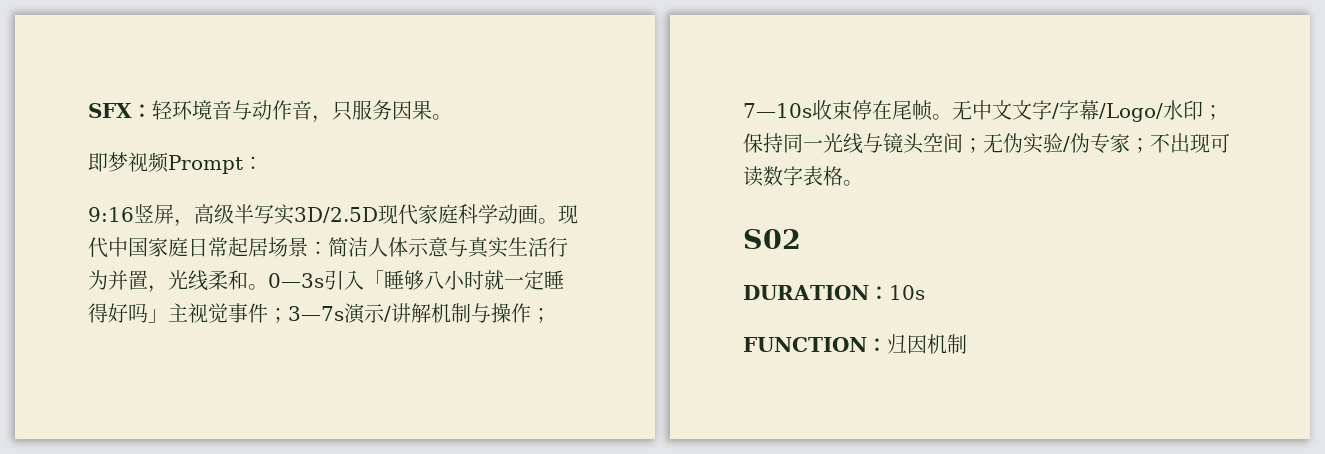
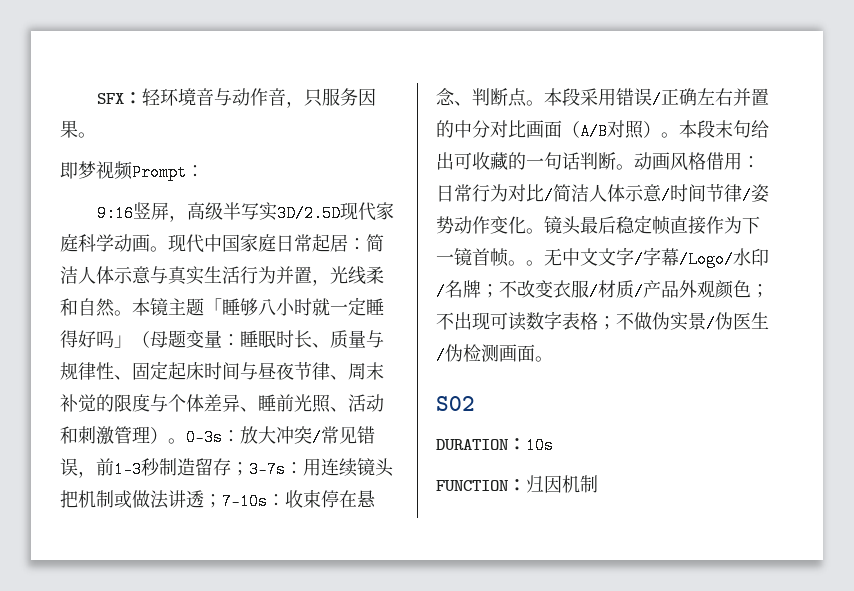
[268,237,308,257] 场景 -> (348, 243) none
[248,270,364,290] 。0—3s引入 -> [78,298,204,317] 自然。本镜主题
[168,303,551,324] [743,100,933,121] 主视觉事件；3—7s演示/讲解机制与操作；7—10s收束停在尾帧 -> [132,330,384,349] [60,361,384,380] [60,394,384,413] [60,426,375,446] [60,458,394,478] [60,490,376,510] [436,88,769,108] [436,120,769,140] [436,152,760,171] [436,184,769,204] [436,215,760,235] [436,248,526,267] （母题变量：睡眠时长、质量与规律性、固定起床时间与昼夜节律、周末补觉的限度与个体差异、睡前光照、活动和刺激管理）。0—3s：放大冲突/常见错误，前1-3秒制造留存；3—7s：用连续镜头把机制或做法讲透；7—10s：收束停在悬念、判断点。本段采用错误/正确左右并置的中分对比画面（A/B对照）。本段末句给出可收藏的一句话判断。动画风格借用：日常行为对比/简洁人体示意/时间节律/姿势动作变化。镜头最后稳定帧直接作为下一镜首帧。
[1203,105,1223,120] [743,133,1130,154] ；保持同一光线与镜头空间；无伪实验/伪专家 -> [436,280,751,300] /名牌；不改变衣服/材质/产品外观颜色
(843, 176) none -> [598,312,769,332] [436,344,535,364] ；不做伪实景/伪医生/伪检测画面

